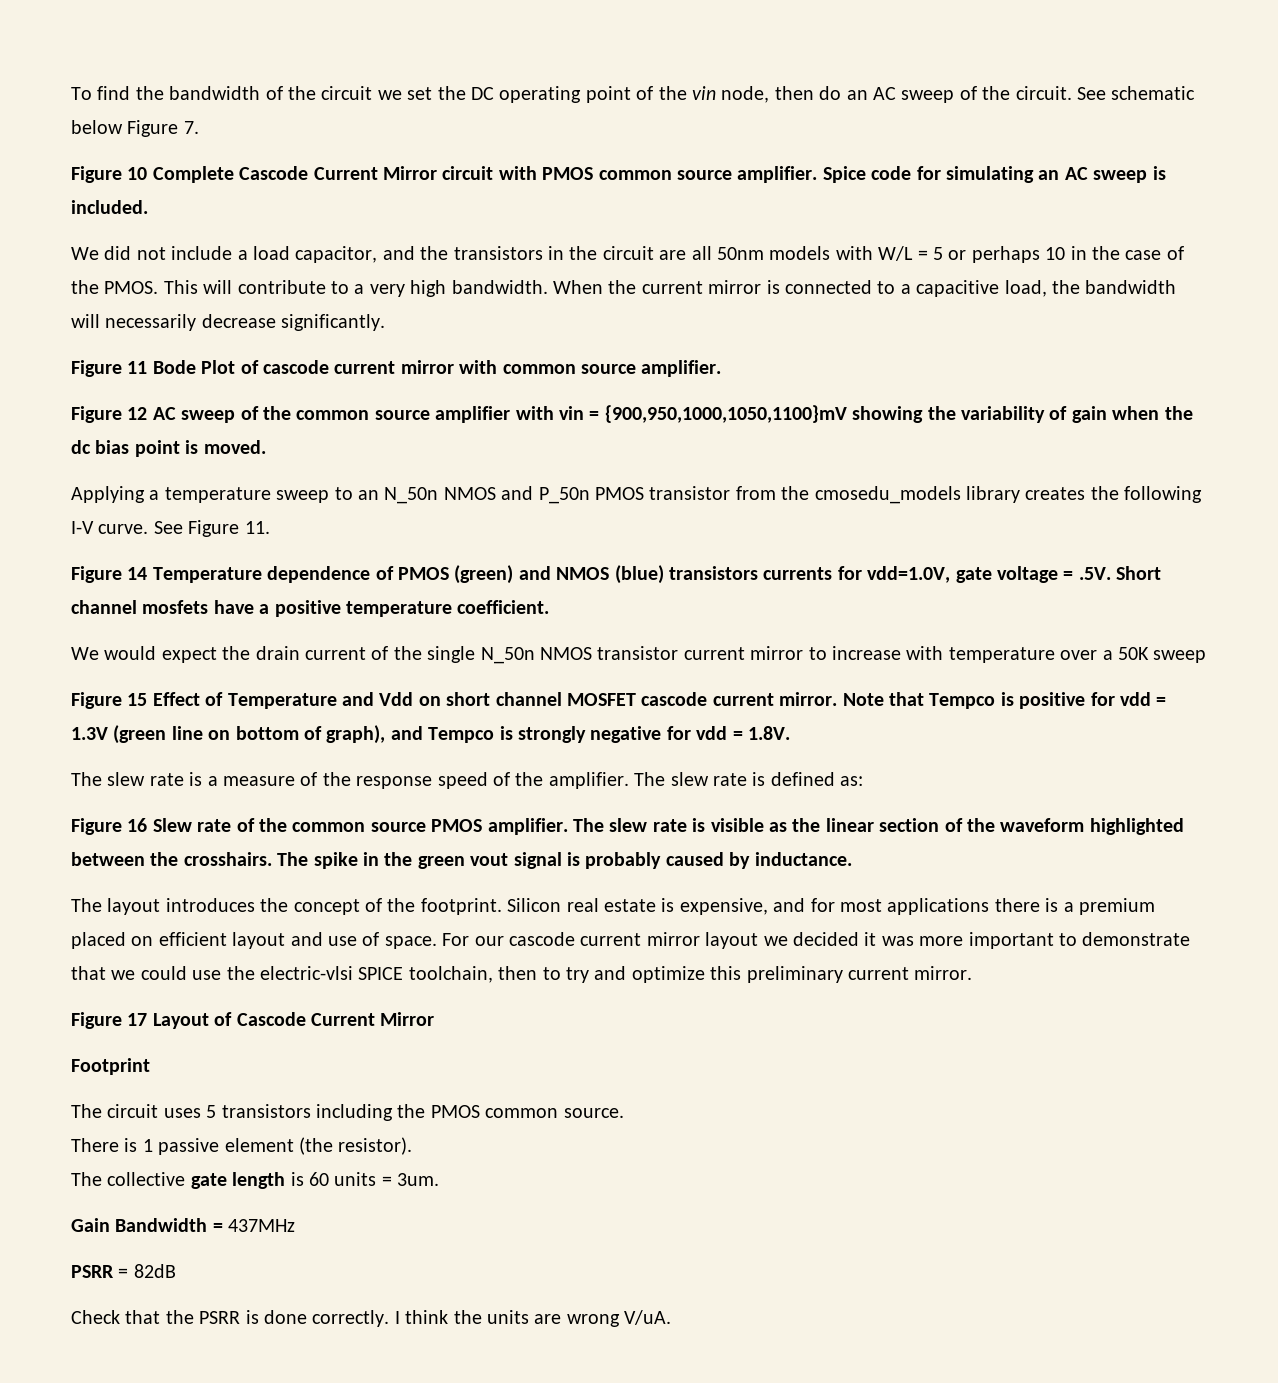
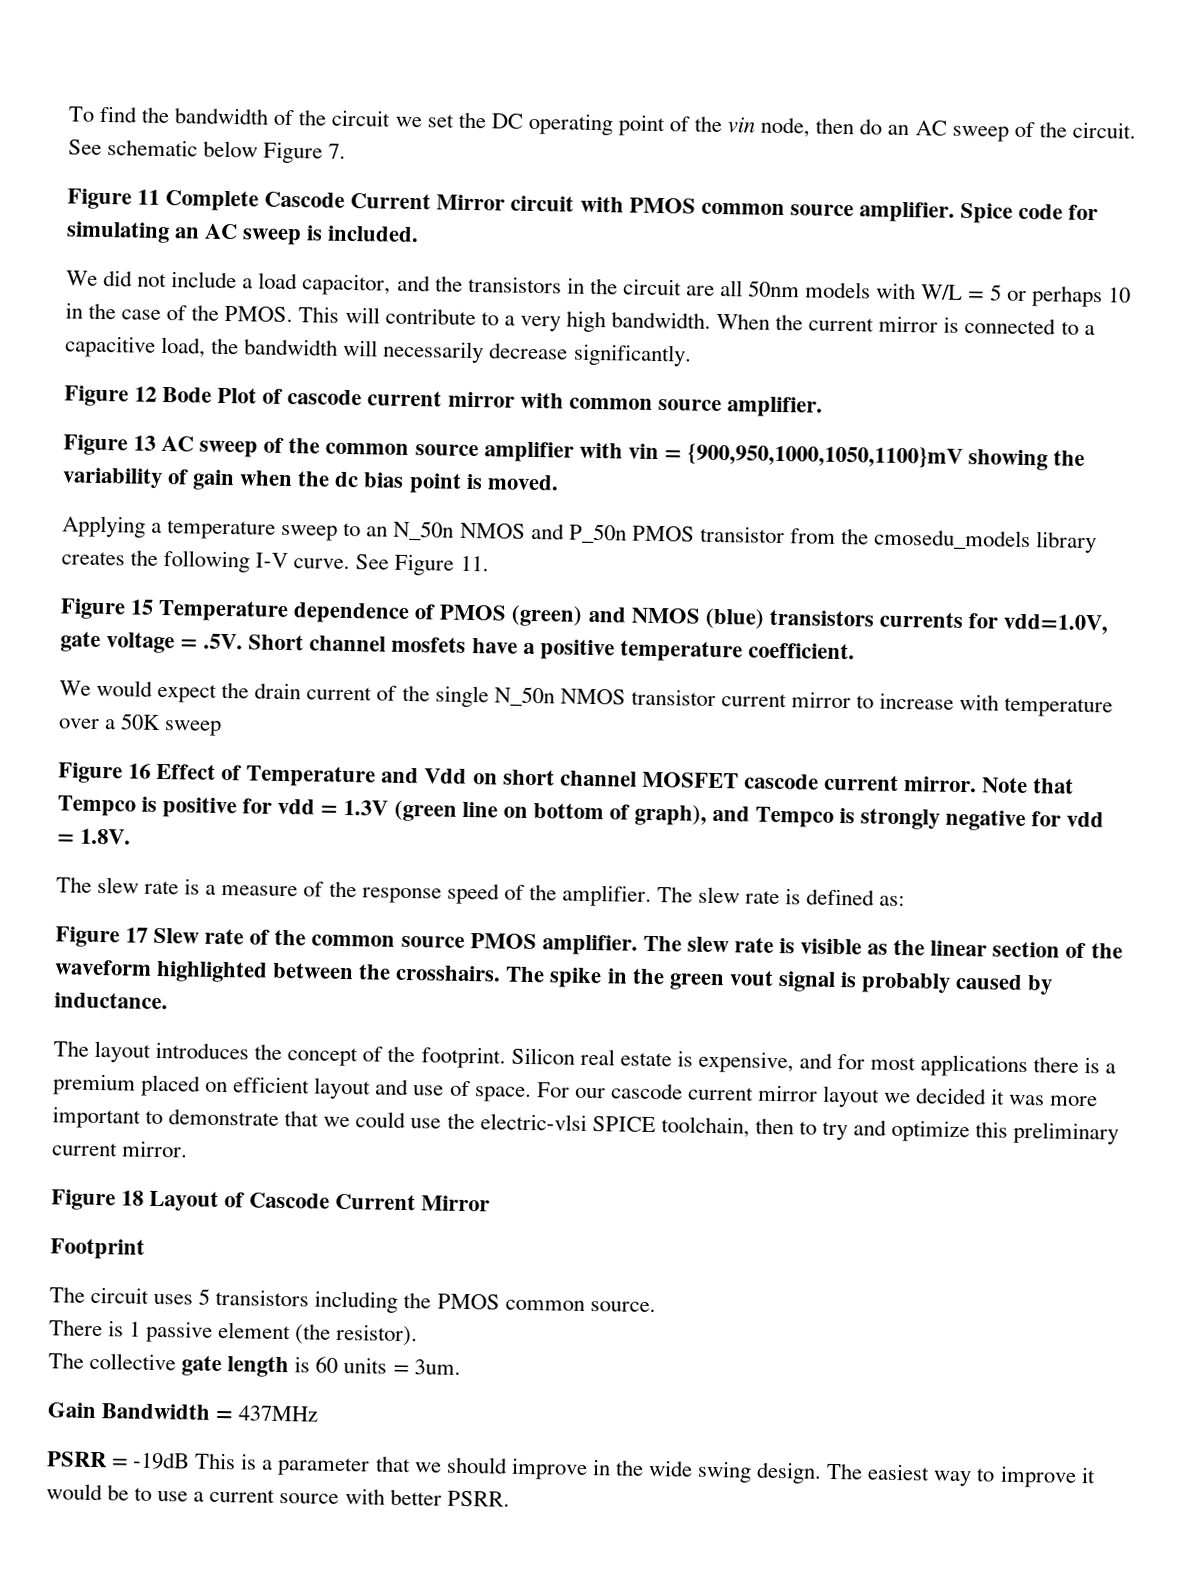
[127,167,148,180] 10 -> [137,189,161,205] 11
[127,361,148,374] 11 -> [134,386,158,402] 12
[127,407,148,420] 12 -> [133,435,157,451] 13
[127,567,148,580] 14 -> [130,599,155,615] 15
[127,693,148,706] 15 -> [128,763,152,779] 16
[127,818,148,832] 16 -> [125,927,149,943] 17
[127,1013,148,1026] 17 -> [121,1190,145,1206] 18
[133,1264,176,1278] [71,1310,672,1327] 82dB // Check that the PSRR is done correctly. I think the units are wrong V/uA. -> [132,1451,1096,1488] [46,1483,510,1507] -19dB This is a parameter that we should improve in the wide swing design. The easiest way to improve it would be to use a current source with better PSRR.

